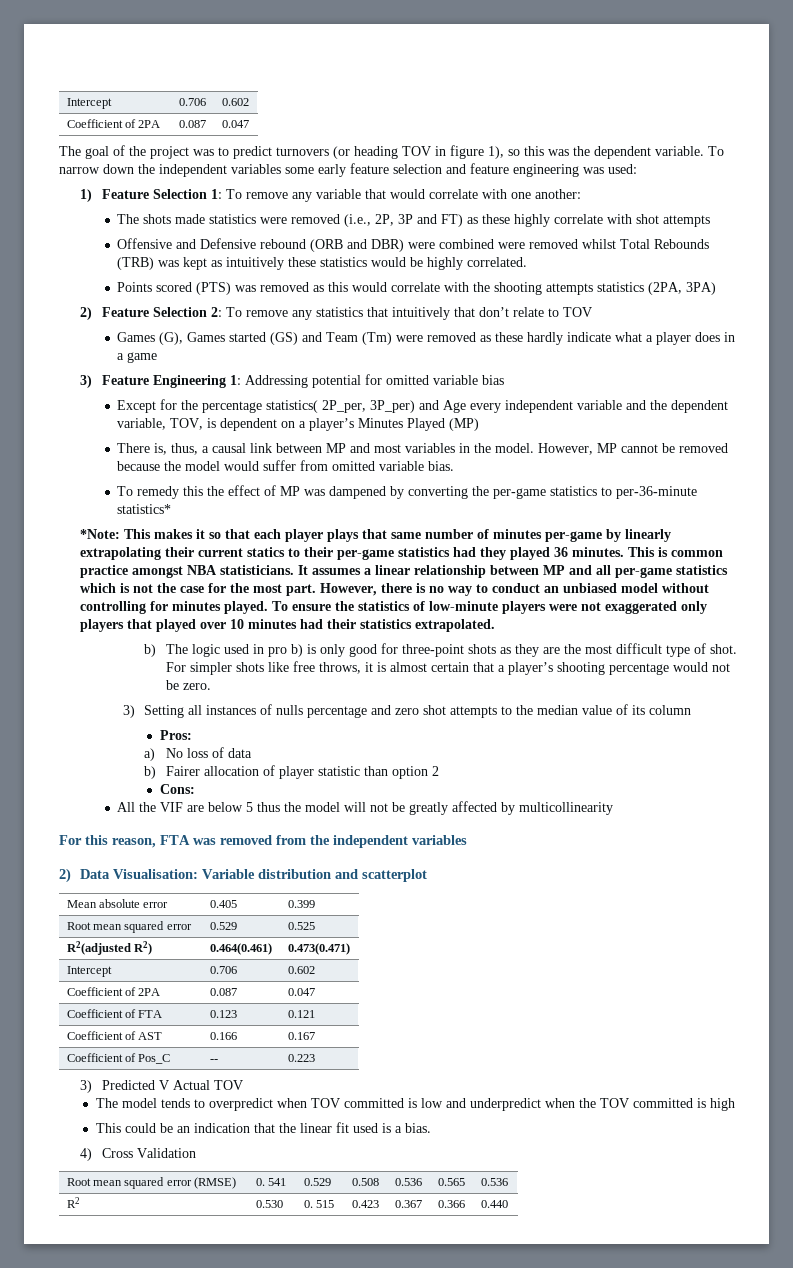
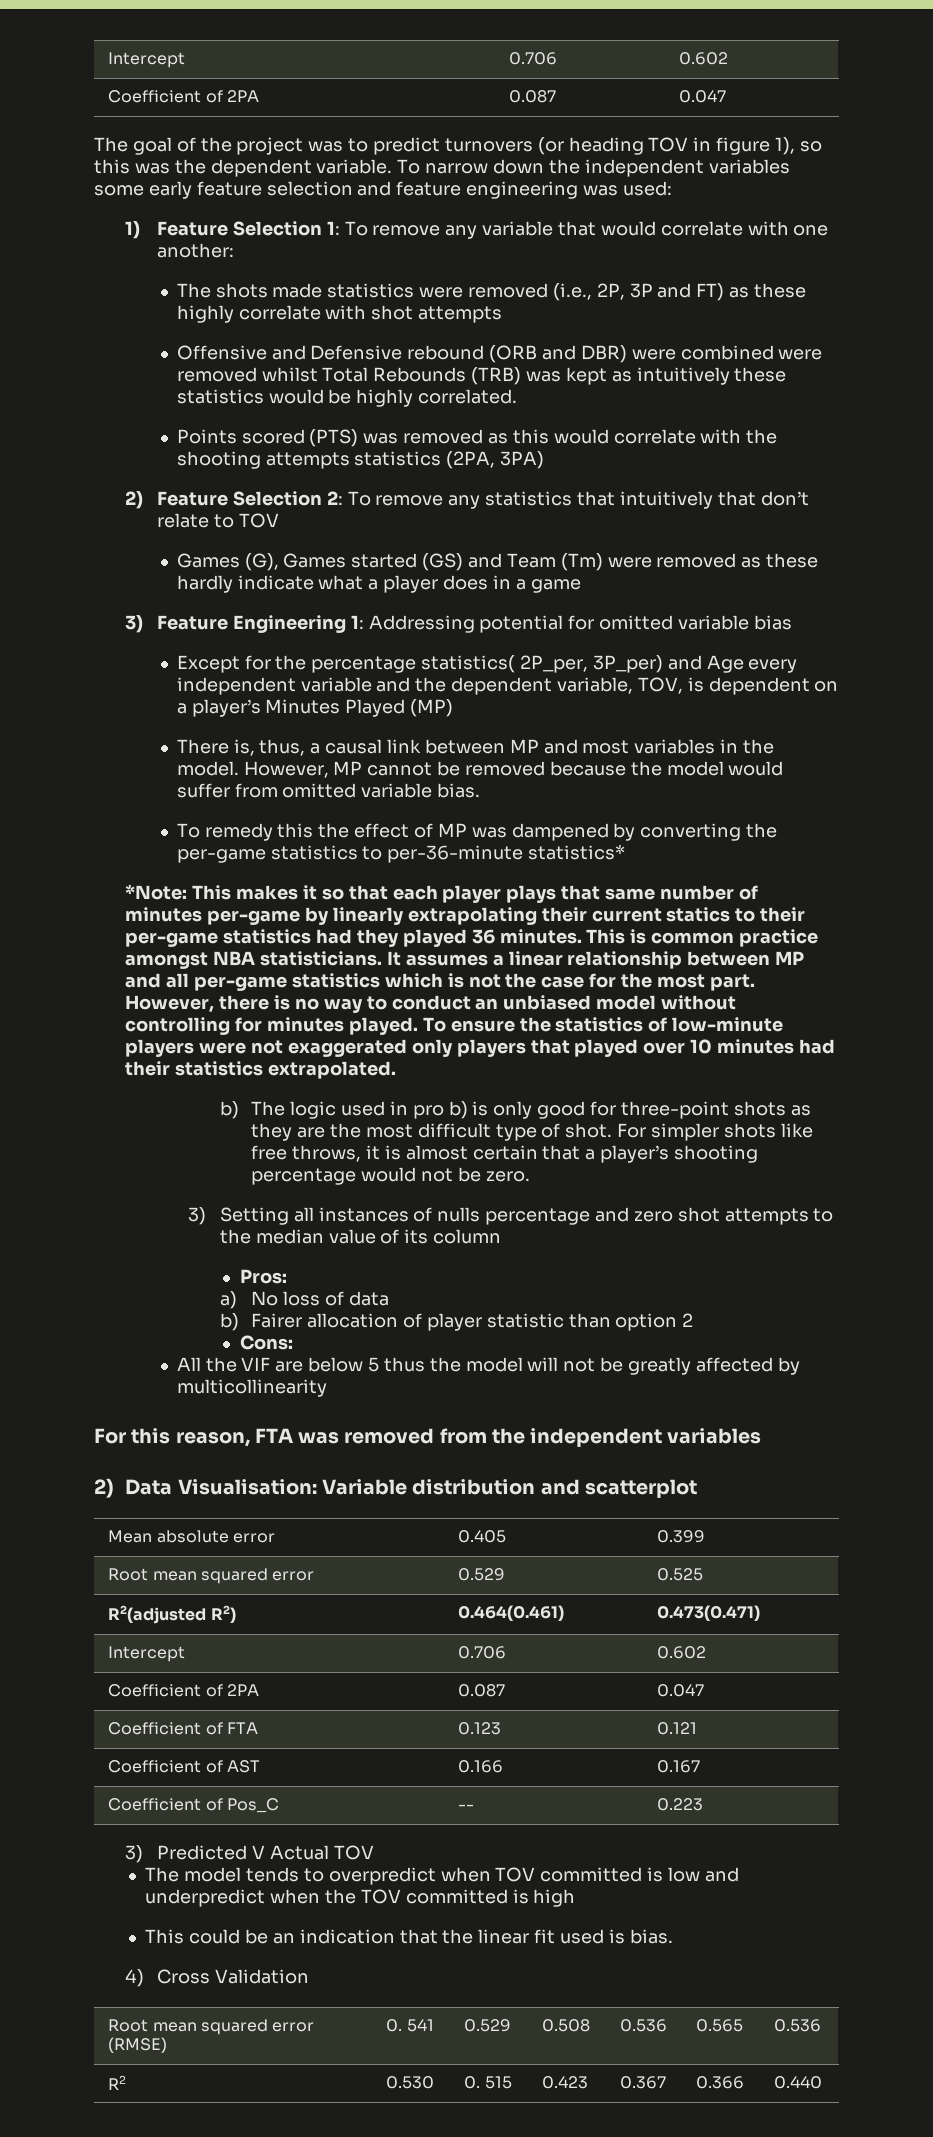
[394,1126,402,1133] a -> (625, 1936) none

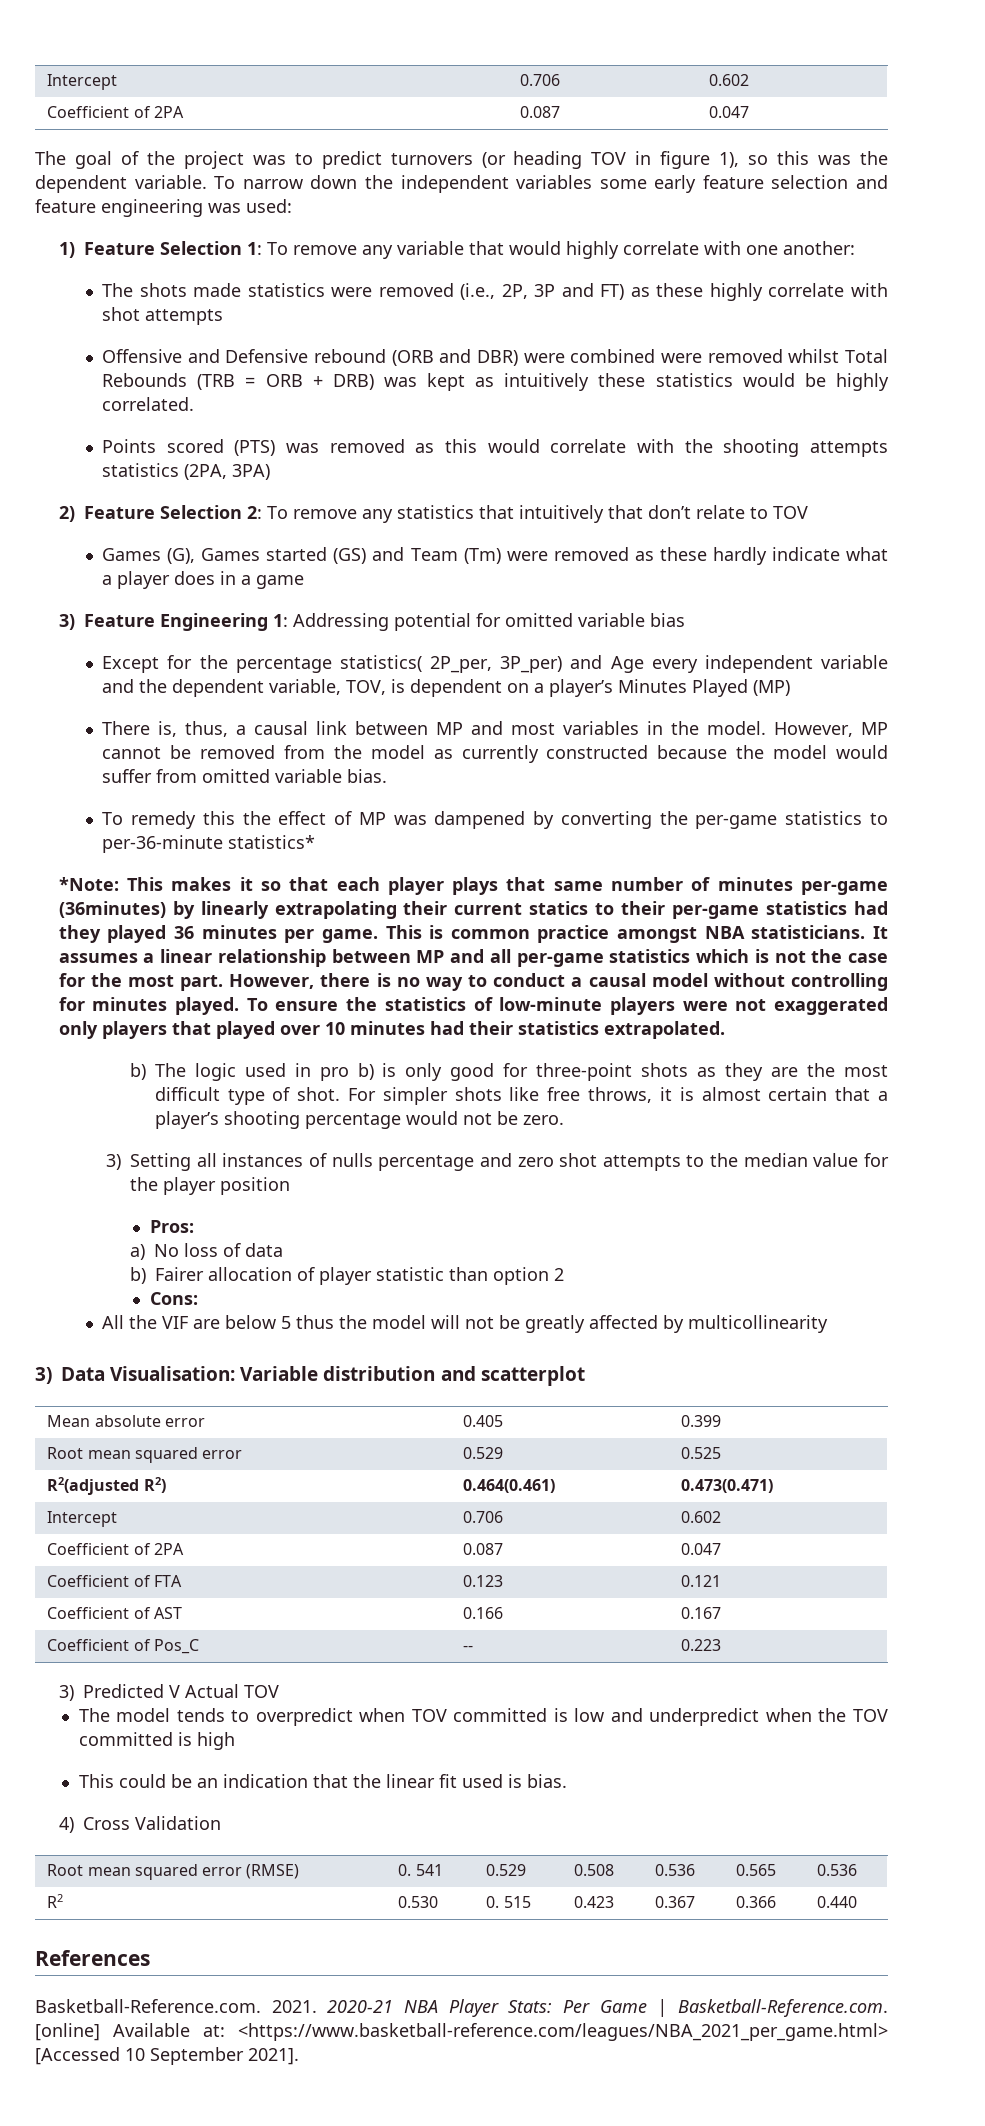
(656, 228) none -> [565,241,619,259] highly
[471,367,522,385] (TRB) -> [197,374,374,390] (TRB = ORB + DRB)
(546, 768) none -> [283,745,649,763] from the model as currently constructed
(301, 917) none -> [58,901,166,918] (36minutes)
[499,929,582,944] minutes. -> [201,925,378,943] minutes per game.
[475,995,592,1010] an unbiased -> [571,973,646,987] a causal
[380,1229,502,1244] of its column -> [864,1153,890,1167] [130,1177,291,1195] for the player position
[94,1428,762,1447] [94,1478,114,1498] For this reason, FTA was removed from the independent variables // 2) -> [35,1367,52,1384] 3)
(823, 2082) none -> [35,1950,150,1966] [35,1999,888,2017] [35,2023,888,2041] [35,2047,299,2065] // References // Basketball-Reference.com. 2021. 2020-21 NBA Player Stats: Per Game | Basketball-Reference.com. [online] Available at: <https://www.basketball-reference.com/leagues/NBA_2021_per_game.html> [Accessed 10 September 2021].

